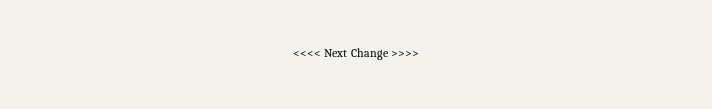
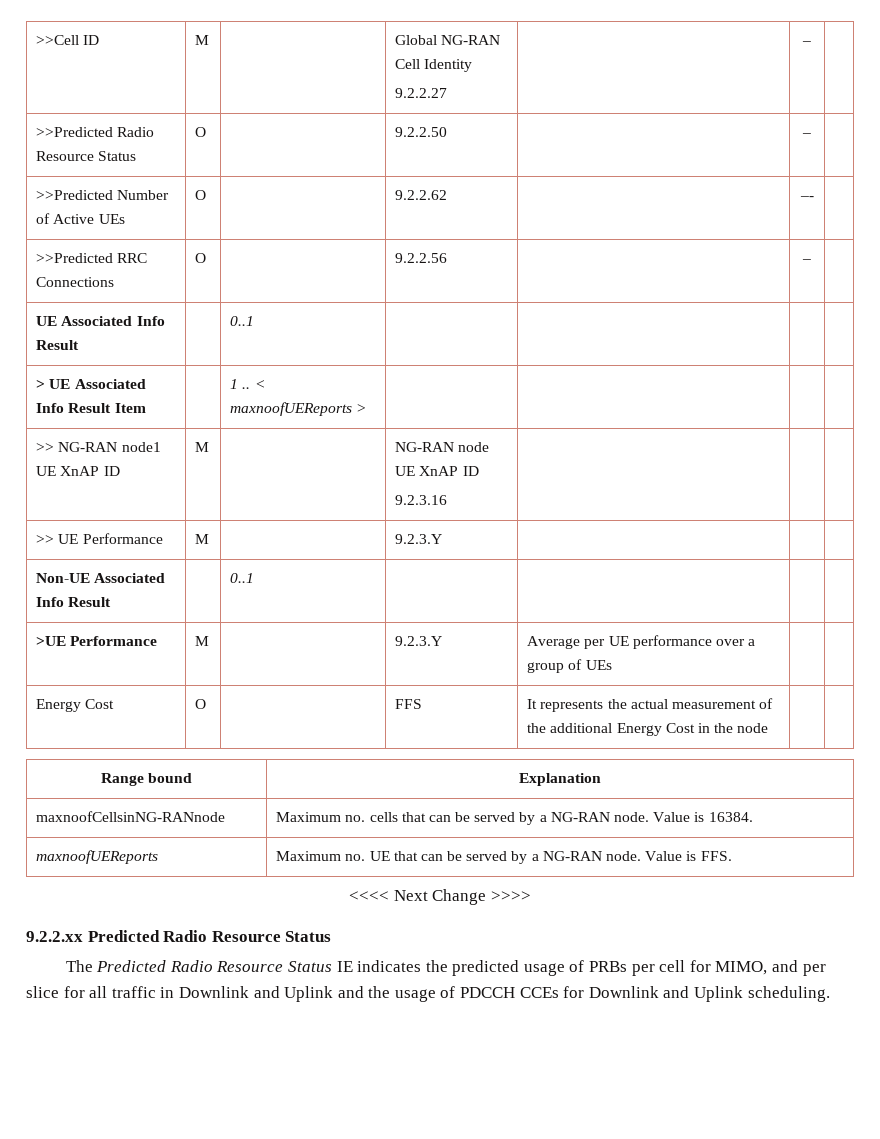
[293,48,419,60] <<<< Next Change >>>> -> [36,35,100,45] [195,35,210,45] [395,35,501,45] [395,59,473,72] [395,88,448,98] [802,41,811,45] [36,127,155,137] [36,151,137,161] [195,127,207,137] [395,127,448,137] [802,133,811,137] [36,190,170,200] [36,213,125,224] [195,190,207,200] [395,190,448,200] [799,196,814,200] [36,253,148,263] [36,277,115,287] [195,253,207,263] [395,253,448,263] [802,259,811,263] [36,316,165,326] [36,340,80,350] [230,316,255,326] [36,379,146,389] [36,403,146,413] [230,379,265,389] [230,402,367,416] [36,442,161,452] [36,466,120,476] [195,442,210,452] [395,442,490,452] [395,466,479,476] [395,495,448,505] [36,533,163,544] [195,534,210,544] [395,534,443,544] [36,573,166,583] [36,597,112,607] [230,573,255,583] [36,636,158,646] [195,636,210,646] [395,636,443,646] [527,635,756,649] [527,659,612,673] [36,699,115,712] [195,699,207,709] [395,699,423,709] [527,698,774,712] [527,723,769,736] [100,773,193,786] [519,773,601,786] [36,811,226,822] [276,812,753,825] [36,850,159,864] [276,851,732,864] [349,889,531,905] [26,930,332,942] [65,960,826,976] [26,986,830,1002] >>Cell ID | M | | Global NG-RAN Cell Identity // 9.2.2.27 | | – | // >>Predicted Radio Resource Status | O | | 9.2.2.50 | | – | // >>Predicted Number of Active UEs | O | | 9.2.2.62 | | –- | // >>Predicted RRC Connections | O | | 9.2.2.56 | | – | // UE Associated Info Result | | 0..1 | | | | // > UE Associated Info Result Item | | 1 .. < maxnoofUEReports > | | | | // >> NG-RAN node1 UE XnAP ID | M | | NG-RAN node UE XnAP ID // 9.2.3.16 | | | // >> UE Performance | M | | 9.2.3.Y | | | // Non-UE Associated Info Result | | 0..1 | | | | // >UE Performance | M | | 9.2.3.Y | Average per UE performance over a group of UEs | | // Energy Cost | O | | FFS | It represents the actual measurement of the additional Energy Cost in the node | | // Range bound | Explanation // maxnoofCellsinNG-RANnode | Maximum no. cells that can be served by a NG-RAN node. Value is 16384. // maxnoofUEReports | Maximum no. UE that can be served by a NG-RAN node. Value is FFS. // <<<< Next Change >>>> // 9.2.2.xx Predicted Radio Resource Status // The Predicted Radio Resource Status IE indicates the predicted usage of PRBs per cell for MIMO, and per slice for all traffic in Downlink and Uplink and the usage of PDCCH CCEs for Downlink and Uplink scheduling.

